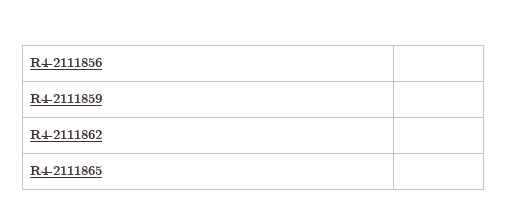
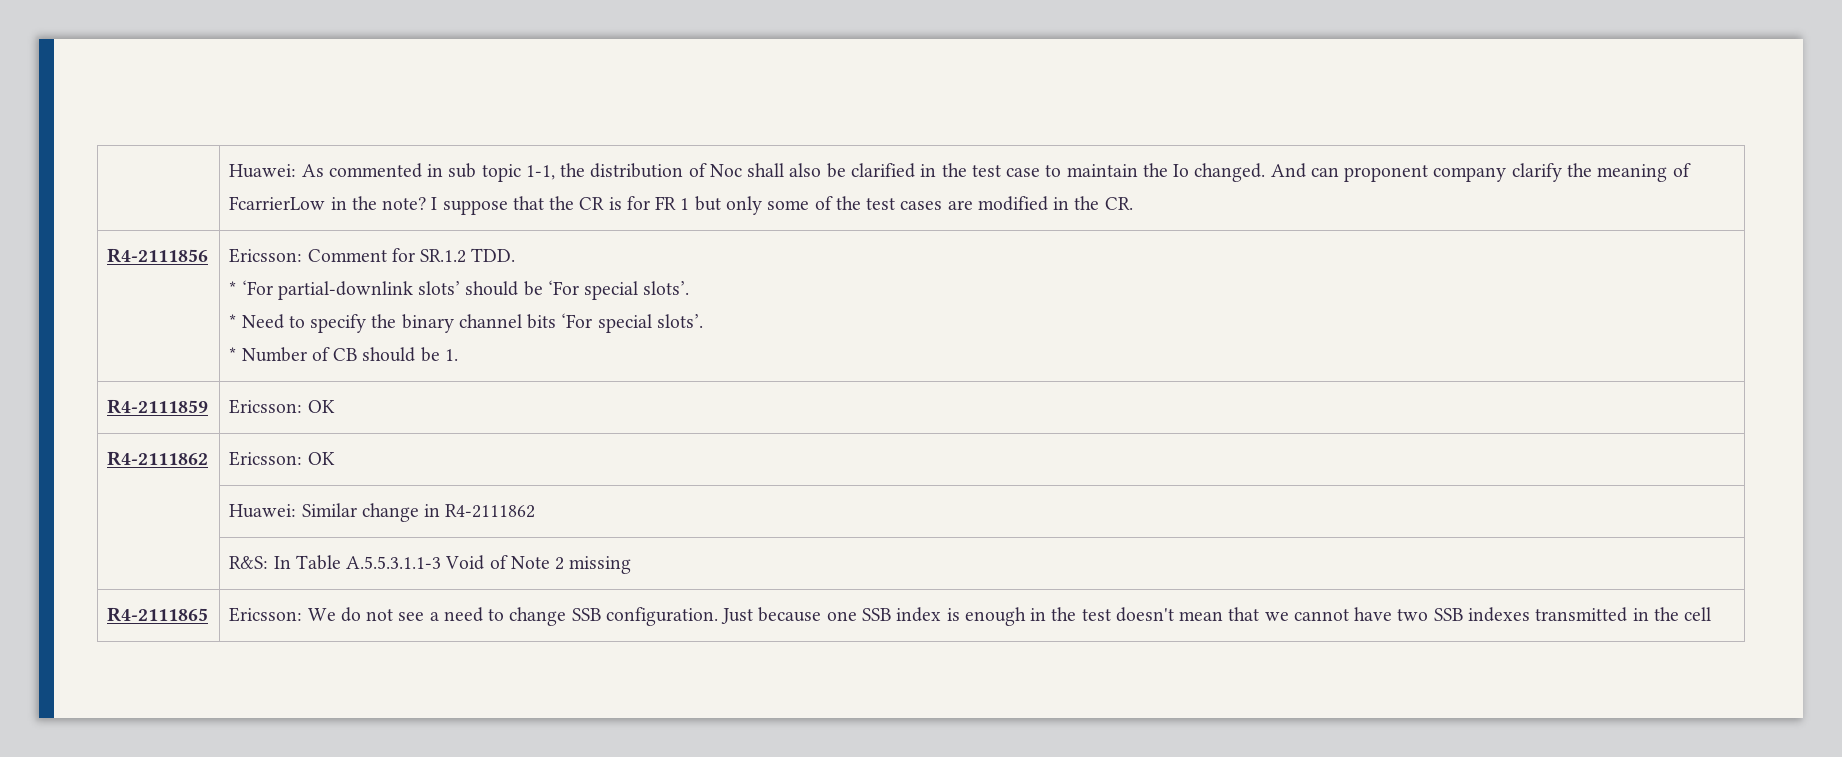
[29,58,102,68] R4-2111856 | -> [229,163,1691,182] [229,196,1133,215] [107,248,209,263] [229,248,516,263] [229,280,690,300] [229,313,703,333] [229,347,458,362] | Huawei: As commented in sub topic 1-1, the distribution of Noc shall also be clarified in the test case to maintain the Io changed. And can proponent company clarify the meaning of FcarrierLow in the note? I suppose that the CR is for FR 1 but only some of the test cases are modified in the CR. // R4-2111856 | Ericsson: Comment for SR.1.2 TDD. // * ‘For partial-downlink slots’ should be ‘For special slots’. // * Need to specify the binary channel bits ‘For special slots’. // * Number of CB should be 1.
(102, 99) none -> [229,399,335,414] Ericsson: OK
[29,166,102,176] // R4-2111865 | -> [229,451,335,466] [229,503,536,522] [229,555,632,574] [107,607,209,622] [229,607,1712,626] Ericsson: OK // | Huawei: Similar change in R4-2111862 // | R&S: In Table A.5.5.3.1.1-3 Void of Note 2 missing // R4-2111865 | Ericsson: We do not see a need to change SSB configuration. Just because one SSB index is enough in the test doesn't mean that we cannot have two SSB indexes transmitted in the cell

